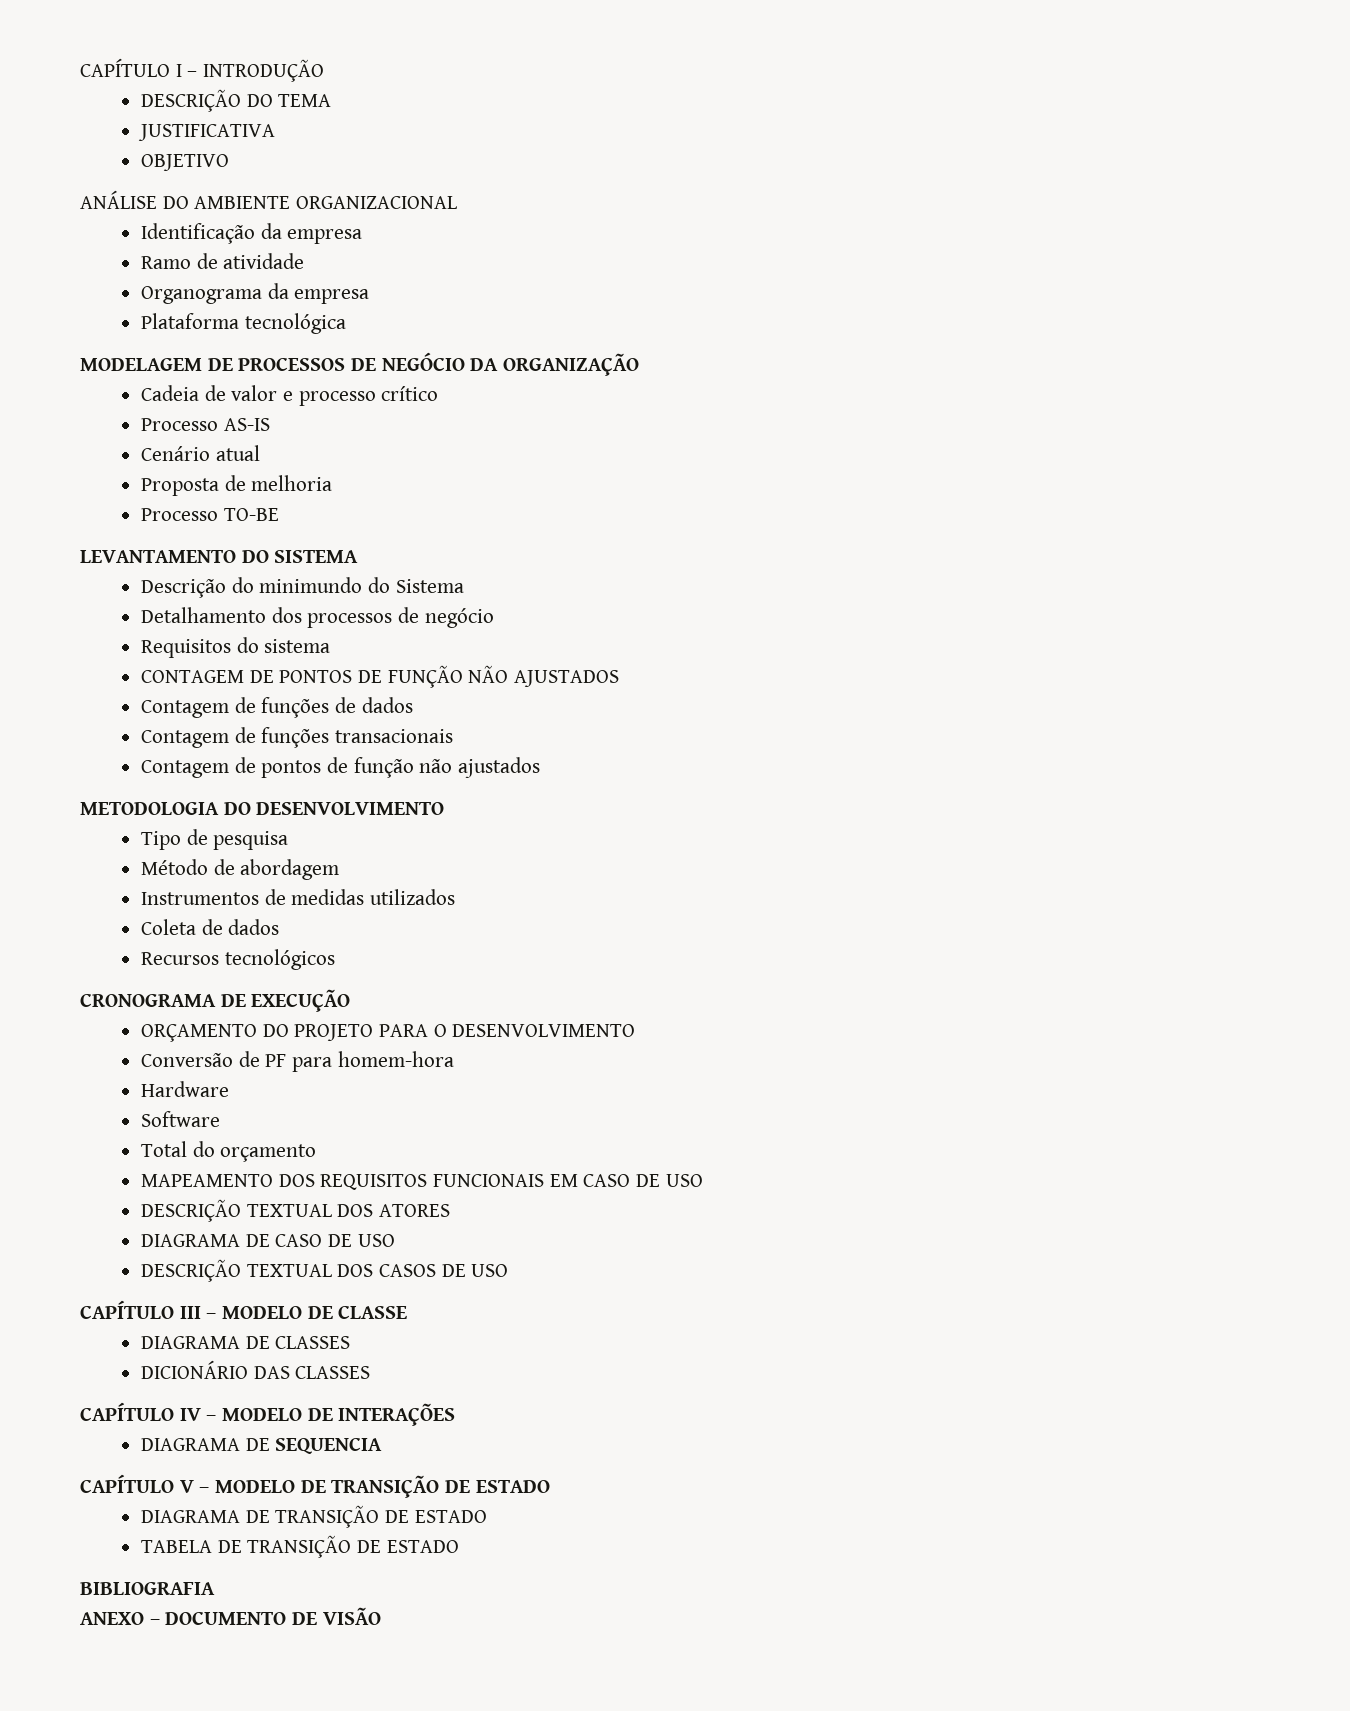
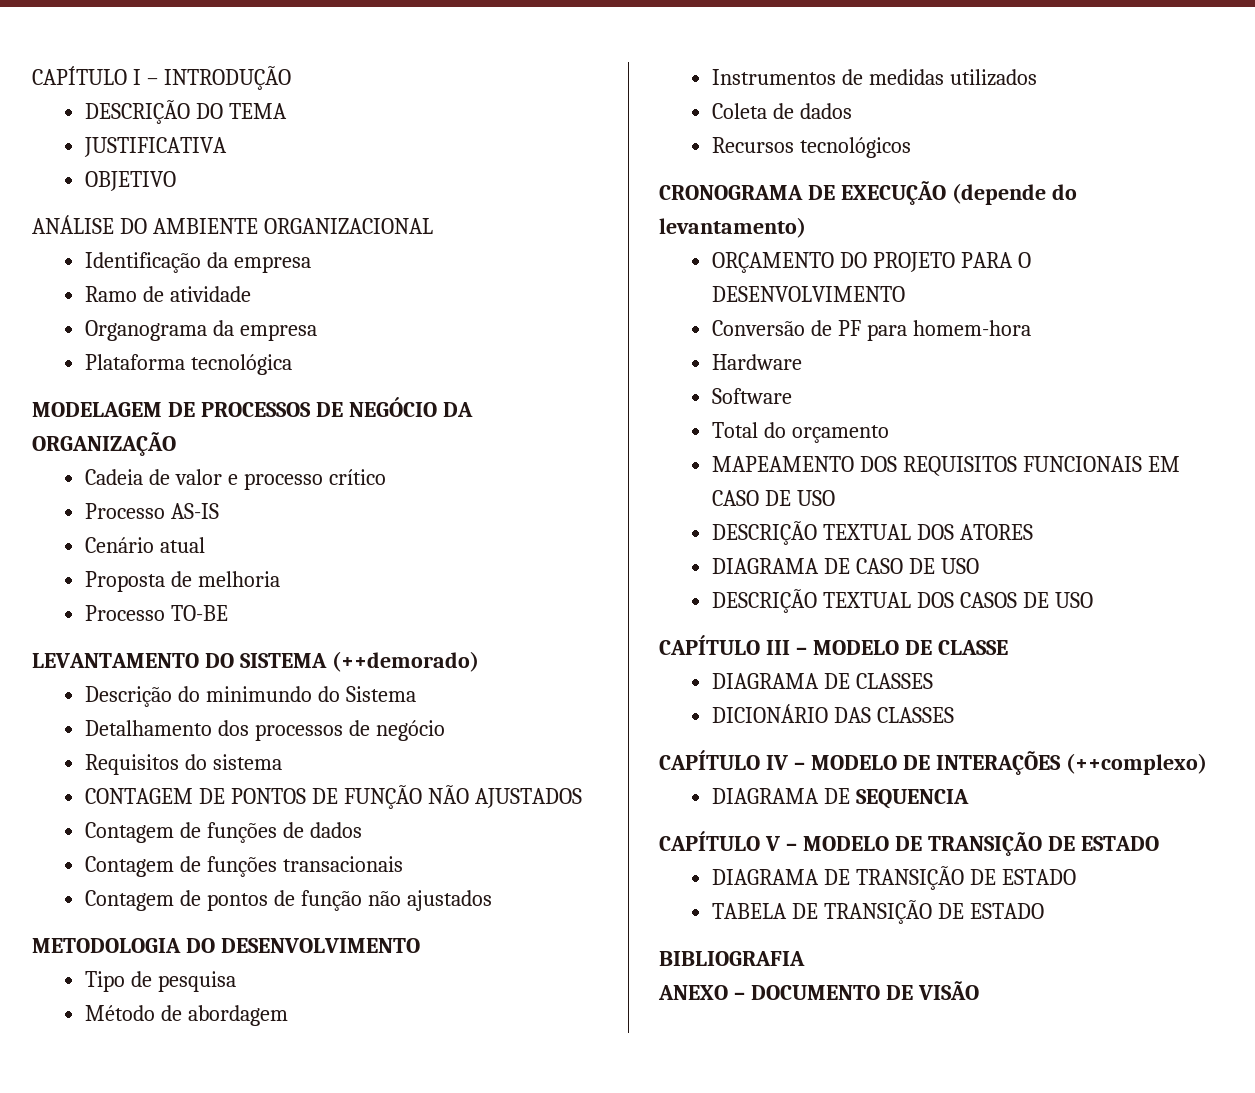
(359, 556) none -> [331,651,479,672] (++demorado)
(351, 1000) none -> [951,183,1077,205] [659,217,806,238] (depende do levantamento)
(456, 1414) none -> [1065,753,1207,775] (++complexo)

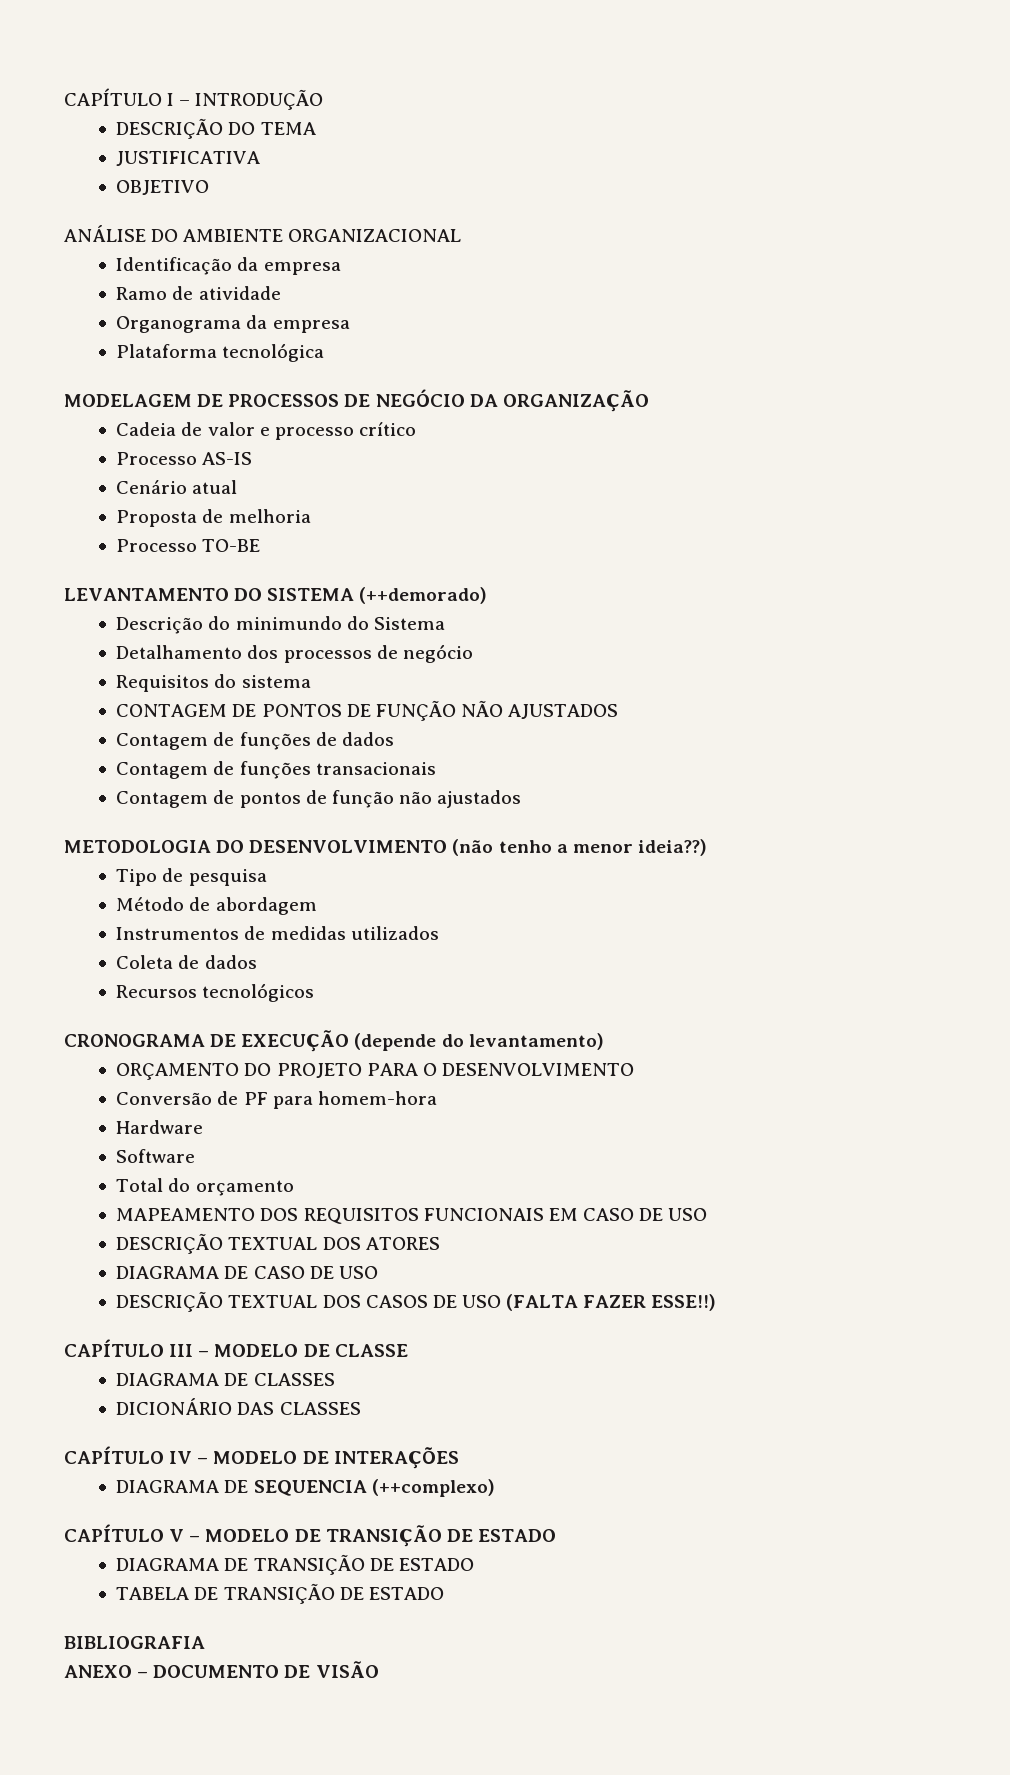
(420, 945) none -> [452,839,707,856] (não tenho a menor ideia??)
(1093, 600) none -> [506,1294,717,1311] (FALTA FAZER ESSE!!)
[1065,753,1207,775] (++complexo) -> (459, 1458) none
(969, 799) none -> [371,1479,495,1497] (++complexo)

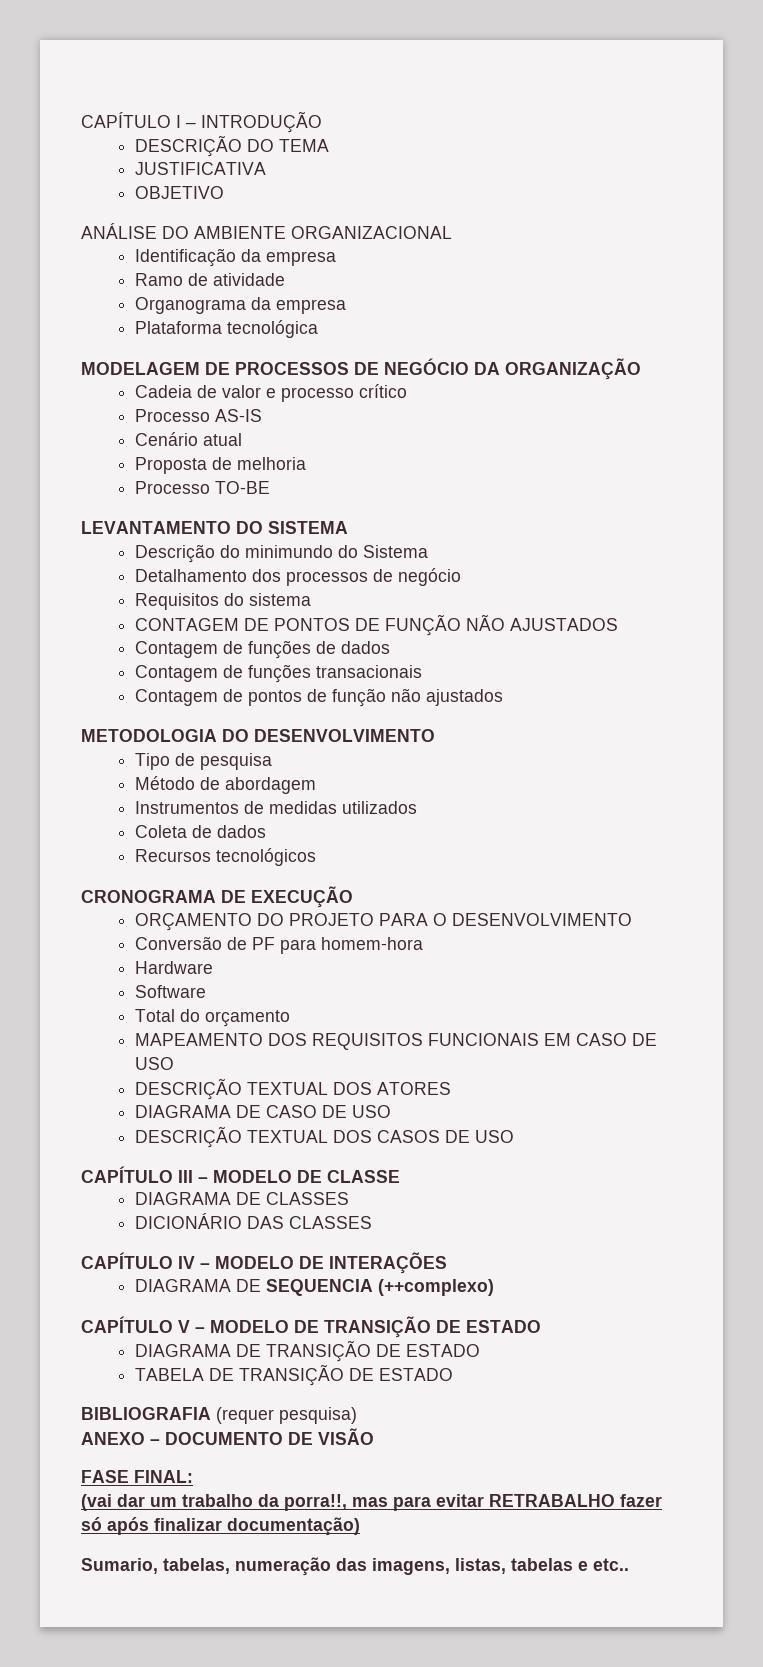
[359,587,488,604] (++demorado) -> (348, 527) none
[452,839,707,856] (não tenho a menor ideia??) -> (435, 735) none
[354,1033,604,1051] (depende do levantamento) -> (353, 897) none
[506,1294,717,1311] (FALTA FAZER ESSE!!) -> (515, 1136) none
(205, 1642) none -> [216,1407,357,1424] (requer pesquisa)
(379, 1669) none -> [81,1470,193,1483] [81,1494,662,1511] [81,1517,360,1536] [81,1557,629,1576] // FASE FINAL: // (vai dar um trabalho da porra!!, mas para evitar RETRABALHO fazer só após finalizar documentação) // Sumario, tabelas, numeração das imagens, listas, tabelas e etc..

